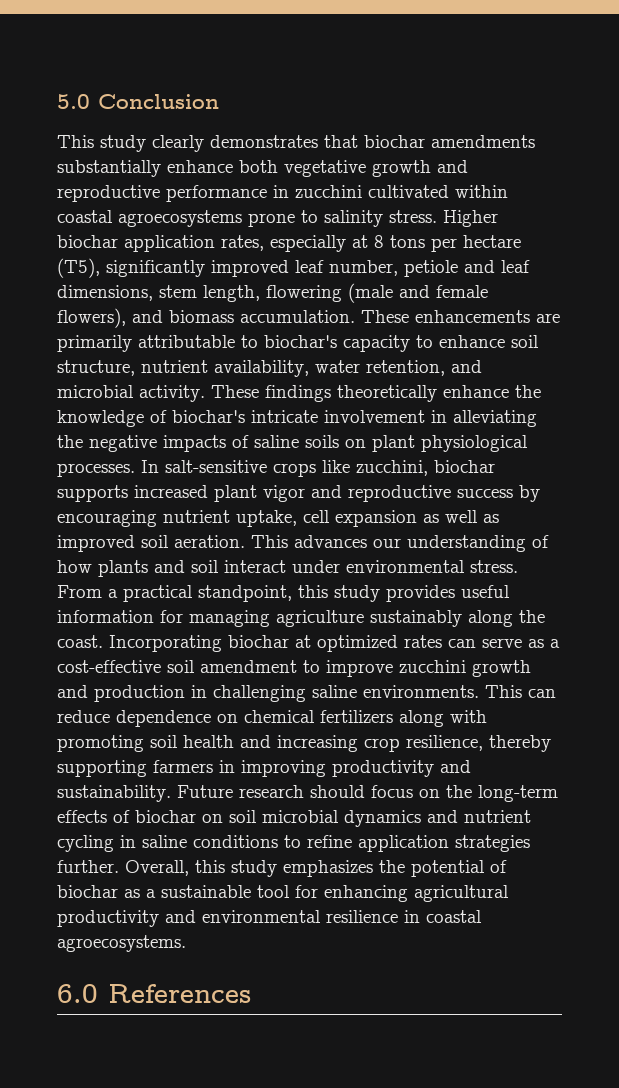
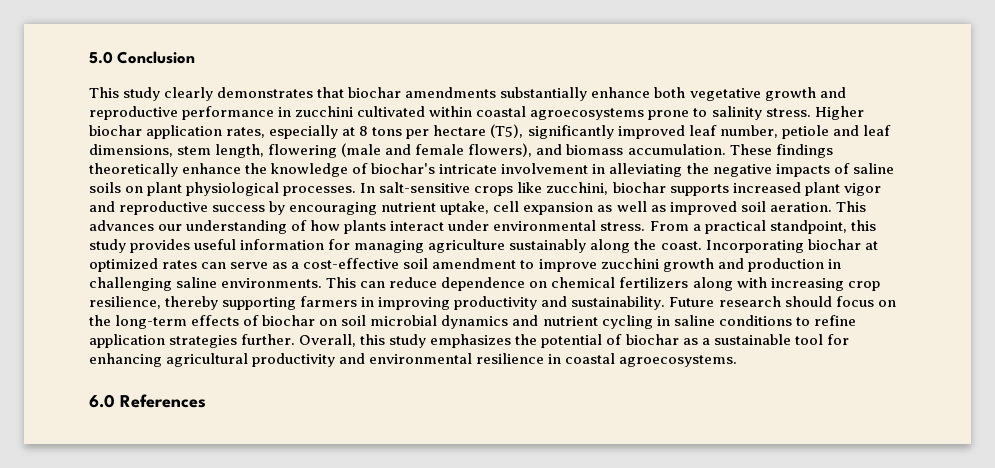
[415,310,560,323] [57,335,539,352] [57,360,482,377] [57,385,259,402] enhancements are primarily attributable to biochar's capacity to enhance soil structure, nutrient availability, water retention, and microbial activity. These -> (772, 149) none
[154,560,219,573] and soil -> (387, 227) none
[57,735,271,752] promoting soil health and -> (767, 282) none

